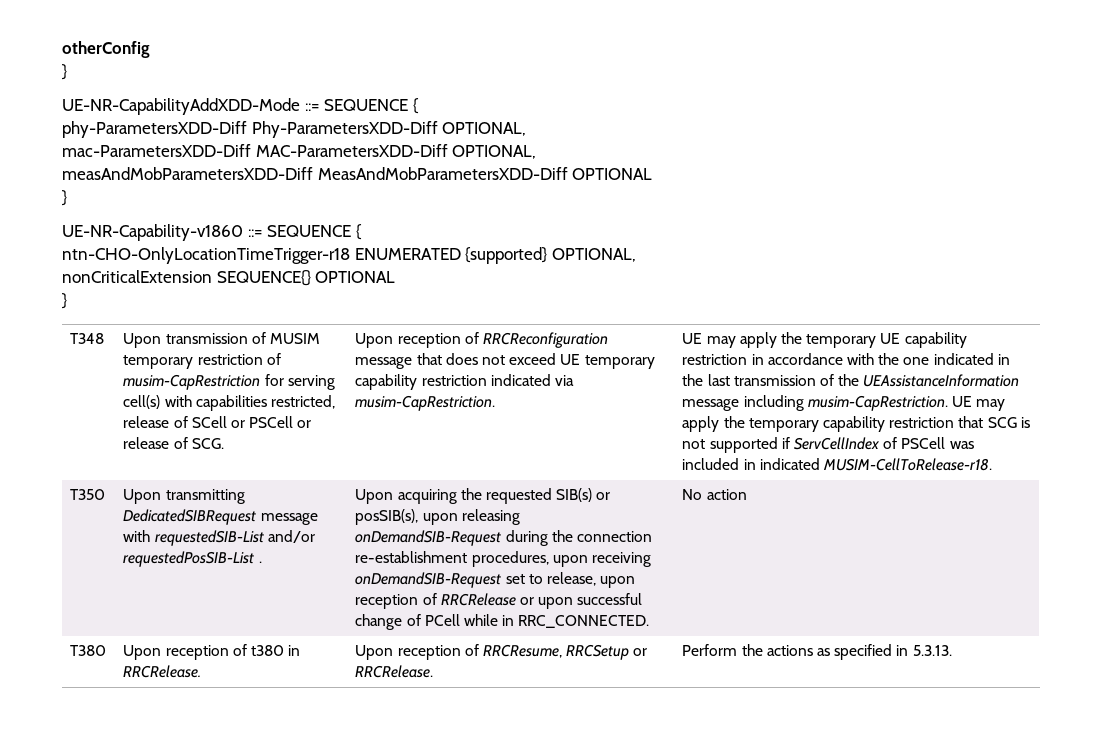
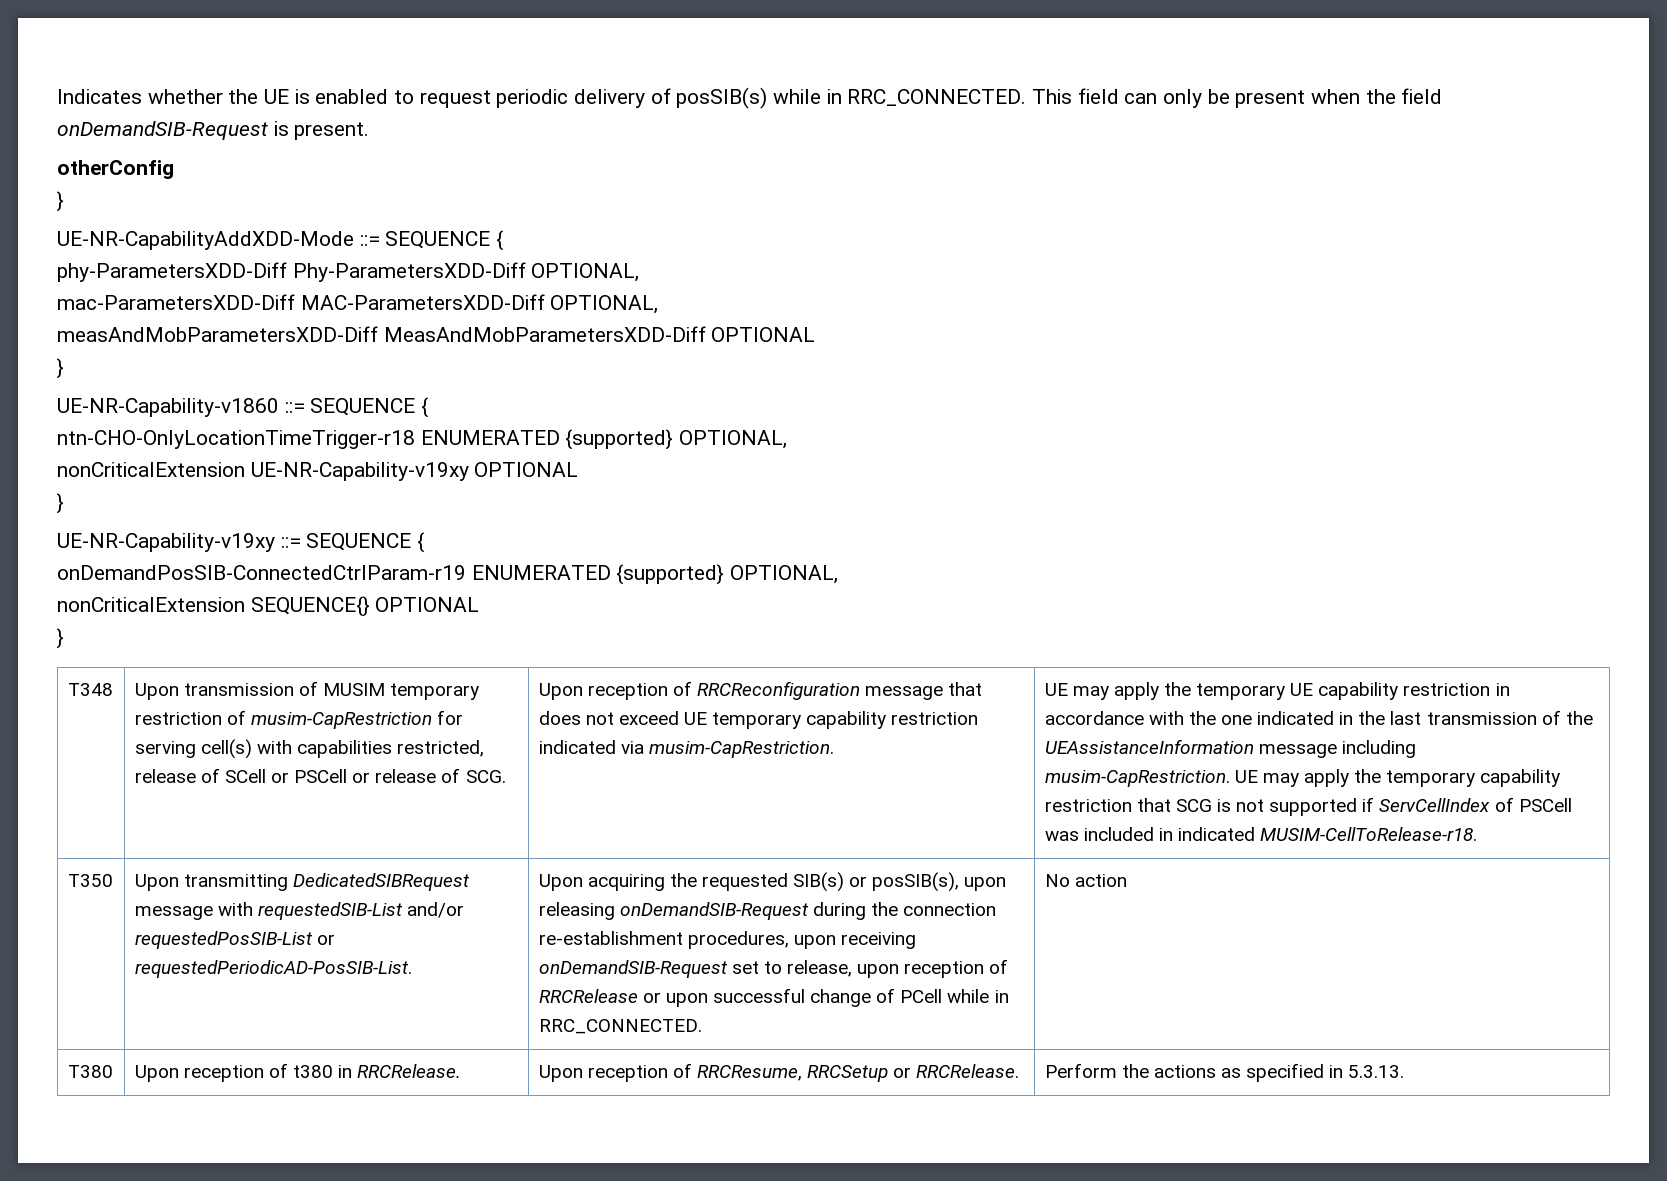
(62, 49) none -> [57,87,1443,109] [57,121,370,140] Indicates whether the UE is enabled to request periodic delivery of posSIB(s) while in RRC_CONNECTED. This field can only be present when the field onDemandSIB-Request is present. //
(636, 255) none -> [57,462,579,481] [56,493,64,514] [57,532,426,553] [57,564,839,585] // nonCriticalExtension UE-NR-Capability-v19xy OPTIONAL // } // UE-NR-Capability-v19xy ::= SEQUENCE { // onDemandPosSIB-ConnectedCtrlParam-r19 ENUMERATED {supported} OPTIONAL,
[258,561,262,563] . -> [316,934,335,945] [134,960,412,978] or requestedPeriodicAD-PosSIB-List.

